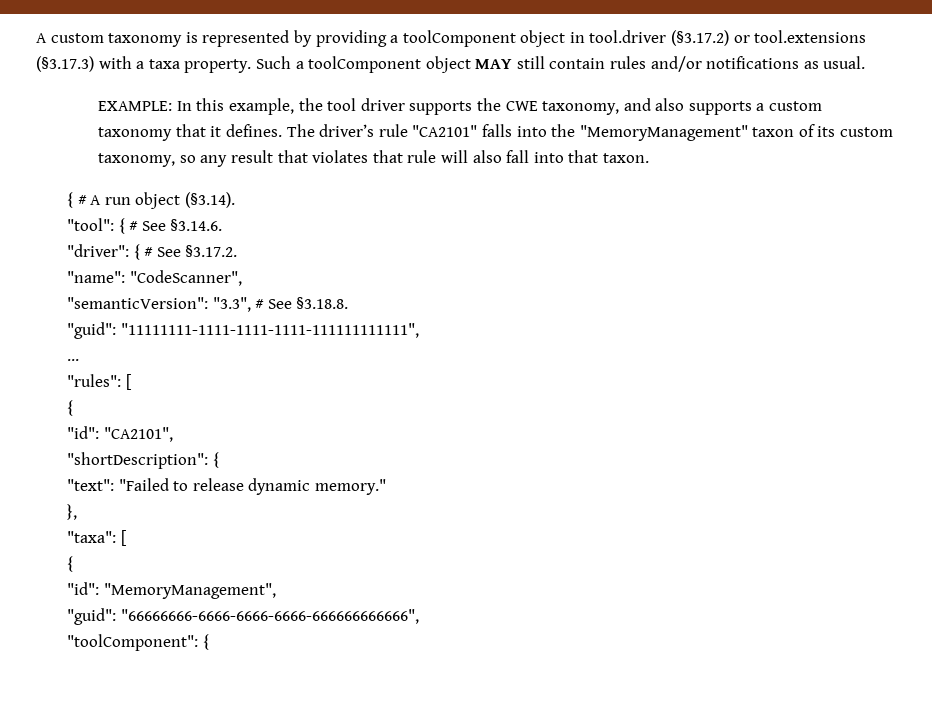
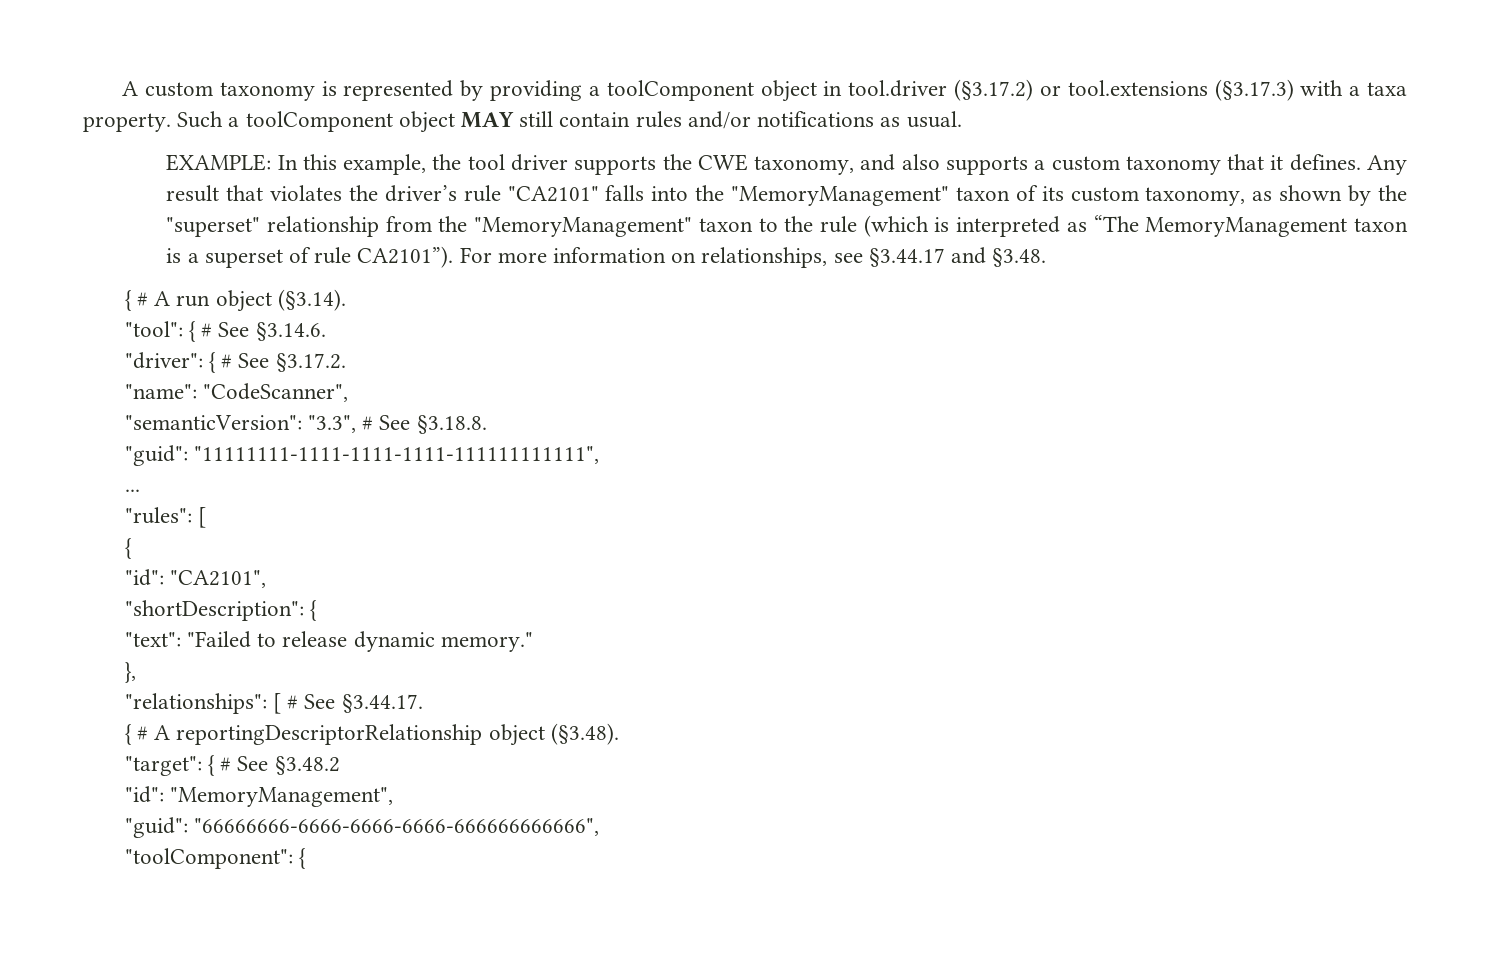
[286,124,315,137] The -> [1367,155,1408,175] [166,185,378,202] Any result that violates the
[179,150,649,167] so any result that violates that rule will also fall into that taxon. -> [1252,185,1408,206] [166,215,1408,237] [166,246,1047,268] as shown by the "superset" relationship from the "MemoryManagement" taxon to the rule (which is interpreted as “The MemoryManagement taxon is a superset of rule CA2101”). For more information on relationships, see §3.44.17 and §3.48.
[67,530,127,546] [67,556,74,572] "taxa": [ // { -> [124,693,423,714] [124,723,619,746] [124,755,340,776] "relationships": [ # See §3.44.17. // { # A reportingDescriptorRelationship object (§3.48). // "target": { # See §3.48.2

